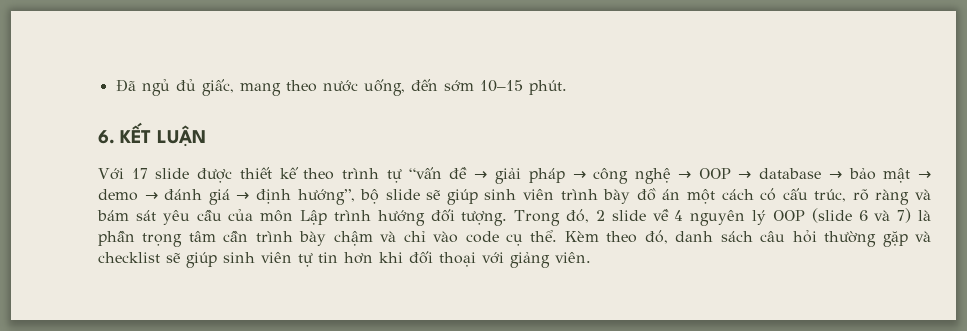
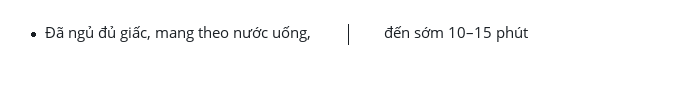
[528,80,567,95] [98,122,206,147] [98,167,931,184] [98,188,932,205] [97,208,931,226] [98,230,932,247] [98,251,591,268] phút. // 6. KẾT LUẬN // Với 17 slide được thiết kế theo trình tự “vấn đề → giải pháp → công nghệ → OOP → database → bảo mật → demo → đánh giá → định hướng”, bộ slide sẽ giúp sinh viên trình bày đồ án một cách có cấu trúc, rõ ràng và bám sát yêu cầu của môn Lập trình hướng đối tượng. Trong đó, 2 slide về 4 nguyên lý OOP (slide 6 và 7) là phần trọng tâm cần trình bày chậm và chỉ vào code cụ thể. Kèm theo đó, danh sách câu hỏi thường gặp và checklist sẽ giúp sinh viên tự tin hơn khi đối thoại với giảng viên. -> [495,26,528,42] phút

